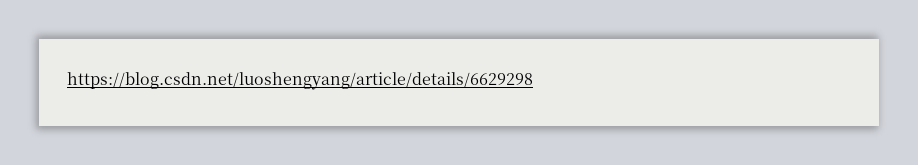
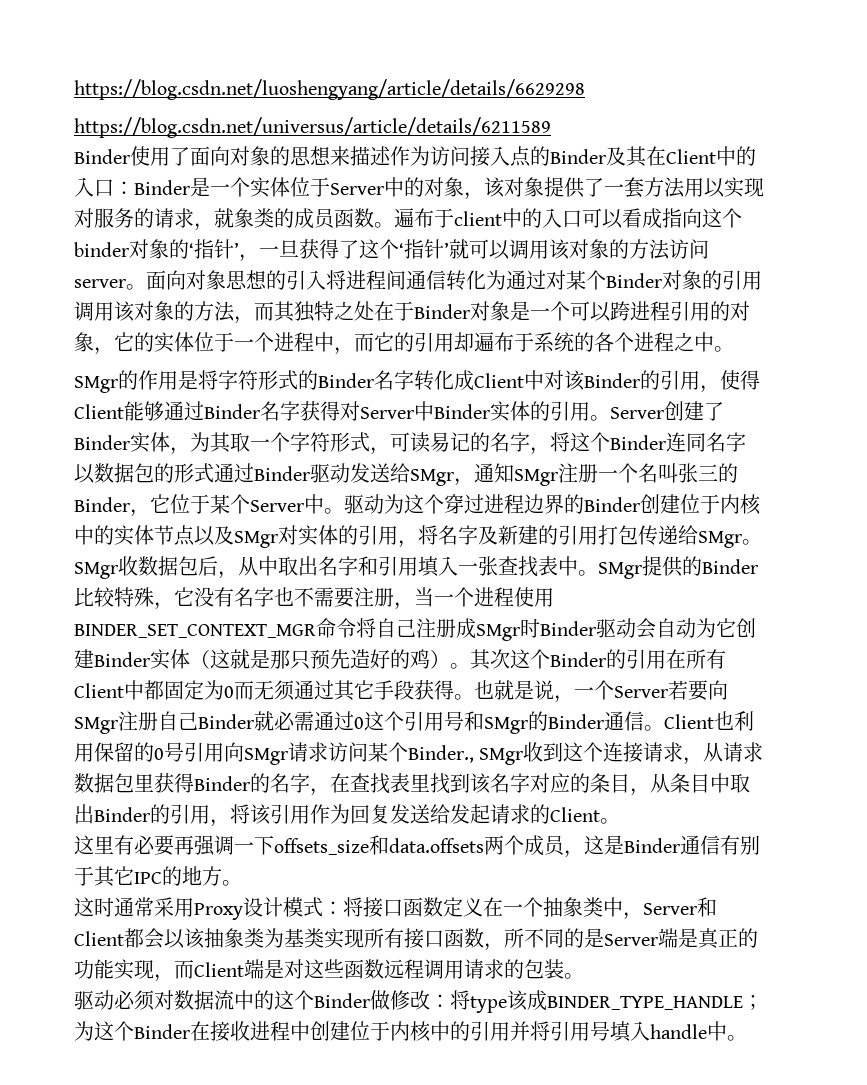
(533, 81) none -> [74,117,551,138] [74,146,756,167] [74,177,764,200] [74,208,742,231] [74,239,709,262] [74,270,762,291] [74,301,750,324] [74,332,734,355] [74,370,760,393] [74,401,724,422] [74,432,746,455] [74,463,738,486] [74,494,761,517] [74,525,762,548] [74,556,758,579] [74,587,554,610] [74,618,756,641] [74,649,726,670] [74,680,728,703] [74,711,754,734] [74,742,764,765] [74,773,750,796] [74,804,620,827] [74,835,760,858] [74,866,242,887] [74,897,717,920] [74,928,758,951] [74,959,584,982] [74,990,763,1013] [74,1021,747,1042] // https://blog.csdn.net/universus/article/details/6211589 // Binder使用了面向对象的思想来描述作为访问接入点的Binder及其在Client中的入口：Binder是一个实体位于Server中的对象，该对象提供了一套方法用以实现对服务的请求，就象类的成员函数。遍布于client中的入口可以看成指向这个binder对象的‘指针’，一旦获得了这个‘指针’就可以调用该对象的方法访问server。面向对象思想的引入将进程间通信转化为通过对某个Binder对象的引用调用该对象的方法，而其独特之处在于Binder对象是一个可以跨进程引用的对象，它的实体位于一个进程中，而它的引用却遍布于系统的各个进程之中。 // SMgr的作用是将字符形式的Binder名字转化成Client中对该Binder的引用，使得Client能够通过Binder名字获得对Server中Binder实体的引用。Server创建了Binder实体，为其取一个字符形式，可读易记的名字，将这个Binder连同名字以数据包的形式通过Binder驱动发送给SMgr，通知SMgr注册一个名叫张三的Binder，它位于某个Server中。驱动为这个穿过进程边界的Binder创建位于内核中的实体节点以及SMgr对实体的引用，将名字及新建的引用打包传递给SMgr。SMgr收数据包后，从中取出名字和引用填入一张查找表中。SMgr提供的Binder比较特殊，它没有名字也不需要注册，当一个进程使用BINDER_SET_CONTEXT_MGR命令将自己注册成SMgr时Binder驱动会自动为它创建Binder实体（这就是那只预先造好的鸡）。其次这个Binder的引用在所有Client中都固定为0而无须通过其它手段获得。也就是说，一个Server若要向SMgr注册自己Binder就必需通过0这个引用号和SMgr的Binder通信。Client也利用保留的0号引用向SMgr请求访问某个Binder., SMgr收到这个连接请求，从请求数据包里获得Binder的名字，在查找表里找到该名字对应的条目，从条目中取出Binder的引用，将该引用作为回复发送给发起请求的Client。 // 这里有必要再强调一下offsets_size和data.offsets两个成员，这是Binder通信有别于其它IPC的地方。 // 这时通常采用Proxy设计模式：将接口函数定义在一个抽象类中，Server和Client都会以该抽象类为基类实现所有接口函数，所不同的是Server端是真正的功能实现，而Client端是对这些函数远程调用请求的包装。 // 驱动必须对数据流中的这个Binder做修改：将type该成BINDER_TYPE_HANDLE；为这个Binder在接收进程中创建位于内核中的引用并将引用号填入handle中。

